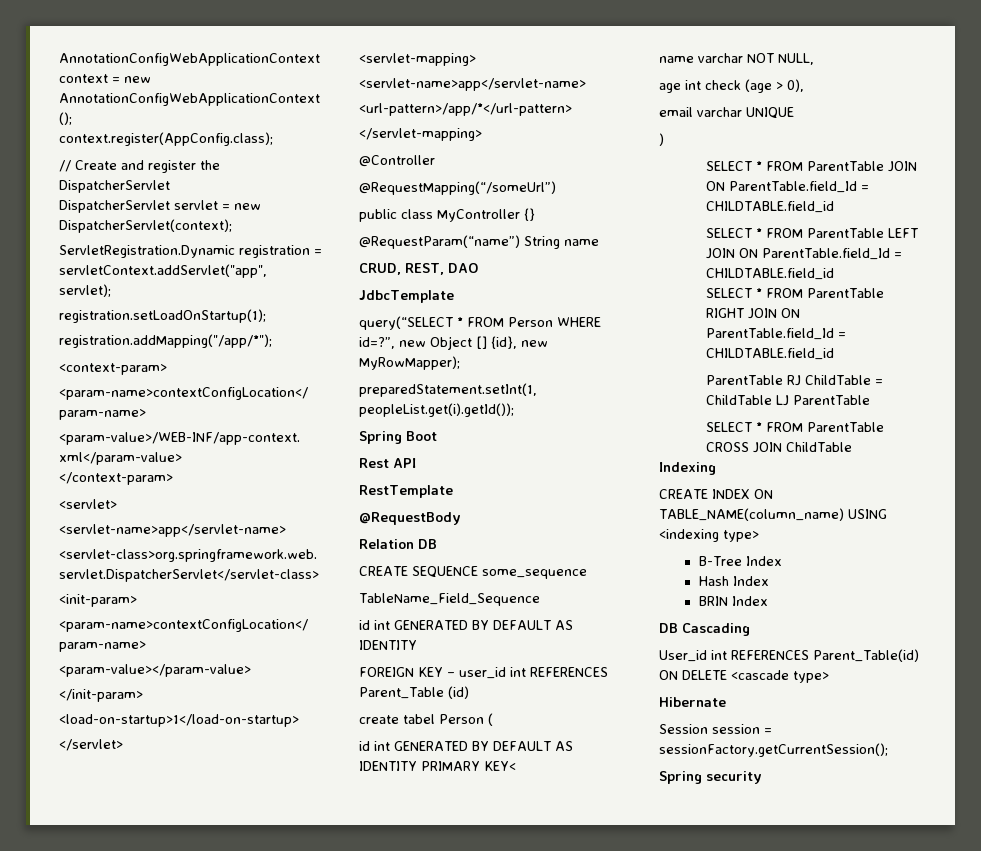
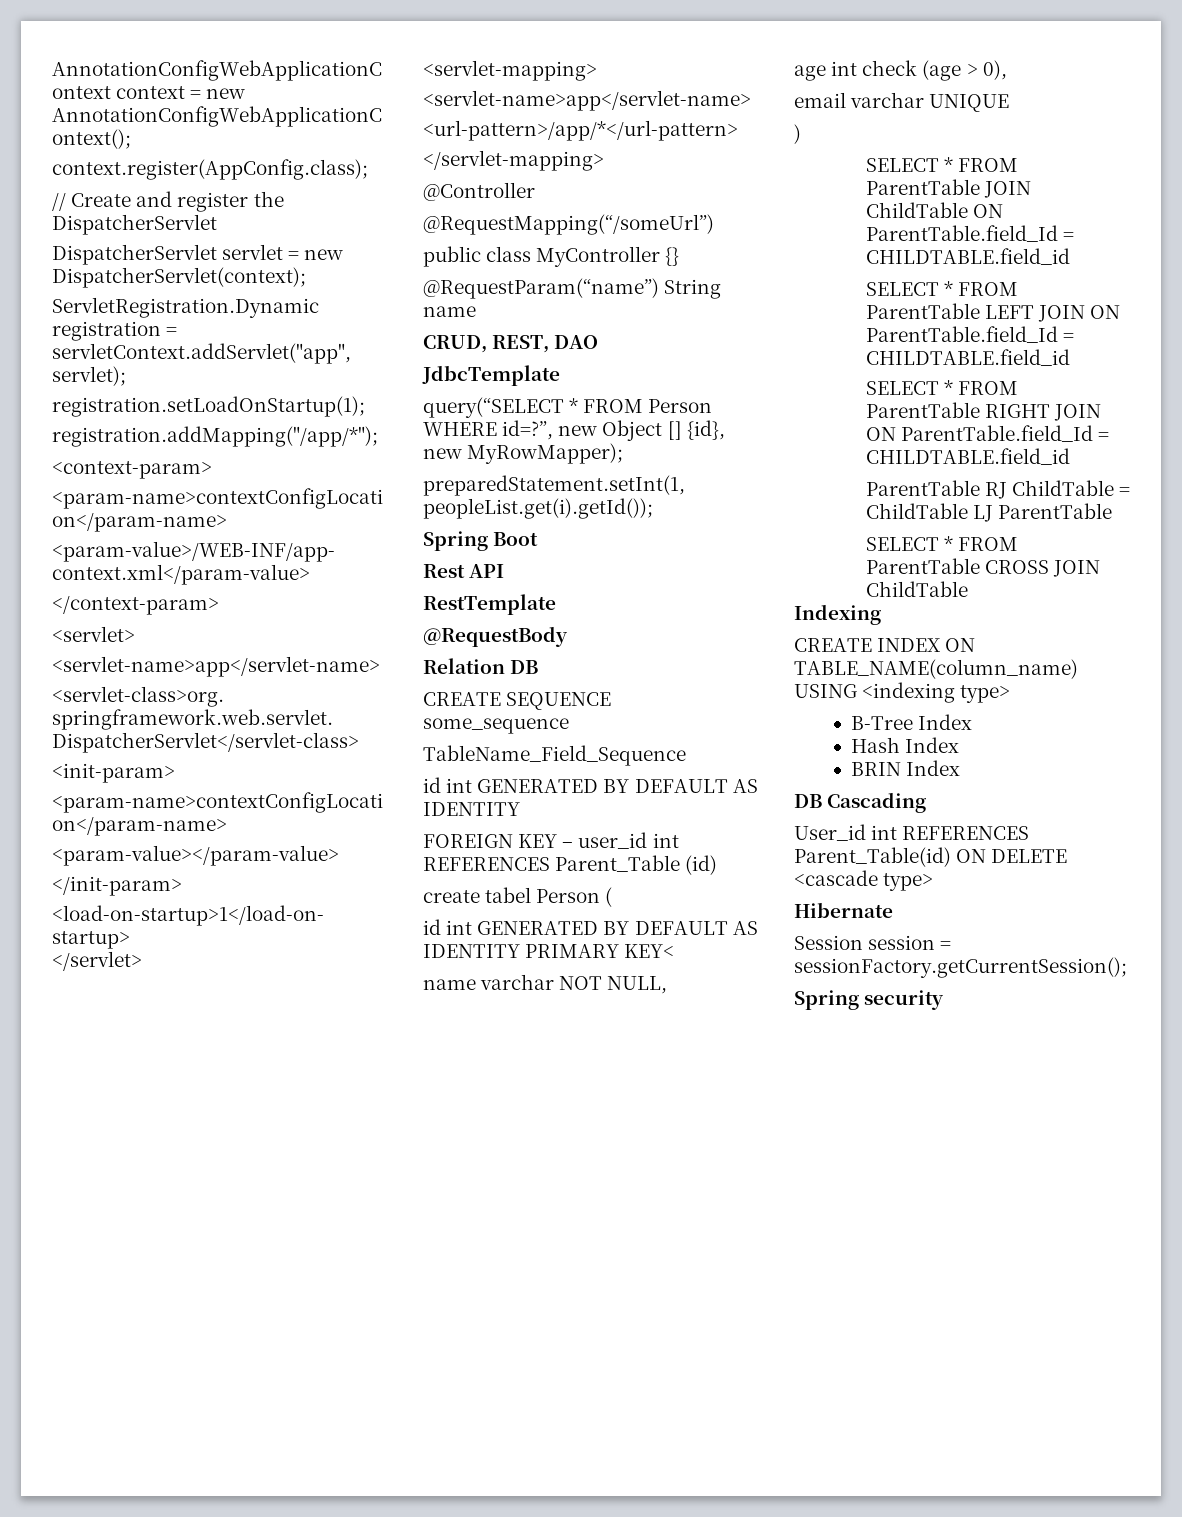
(918, 166) none -> [865,202,968,218] ChildTable

